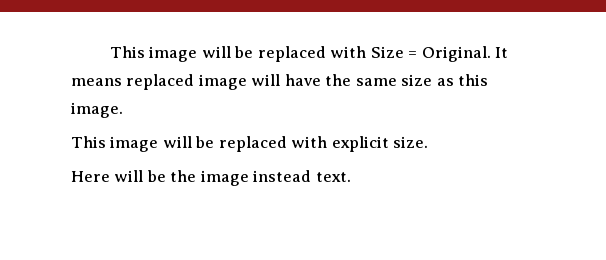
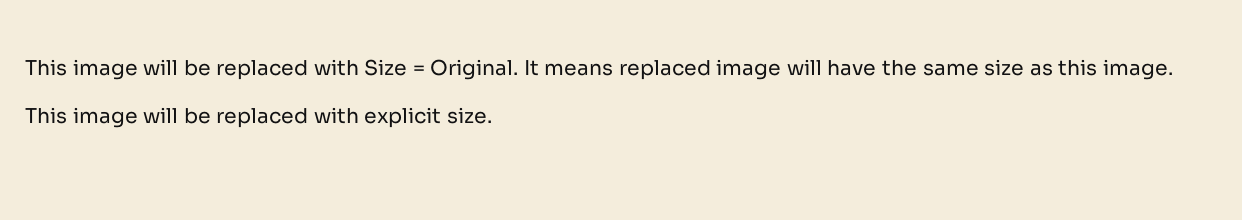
[71,170,351,186] // Here will be the image instead text. -> (492, 115) none

